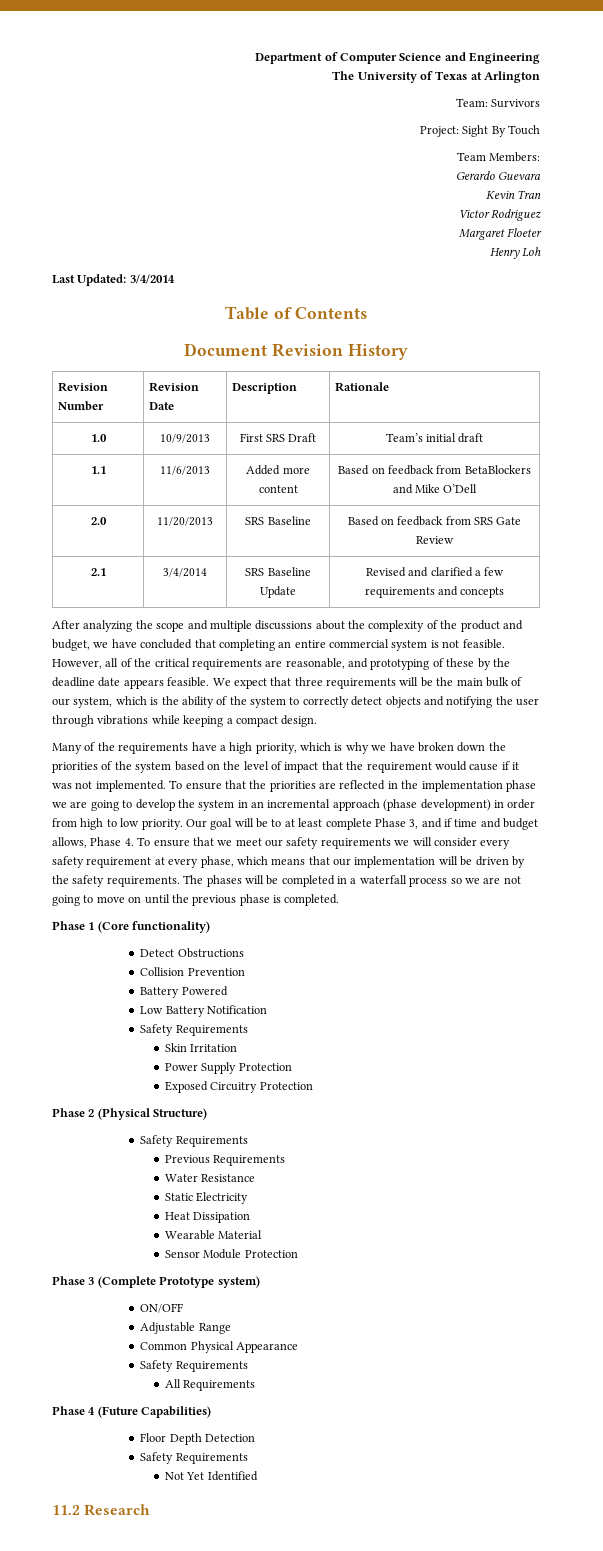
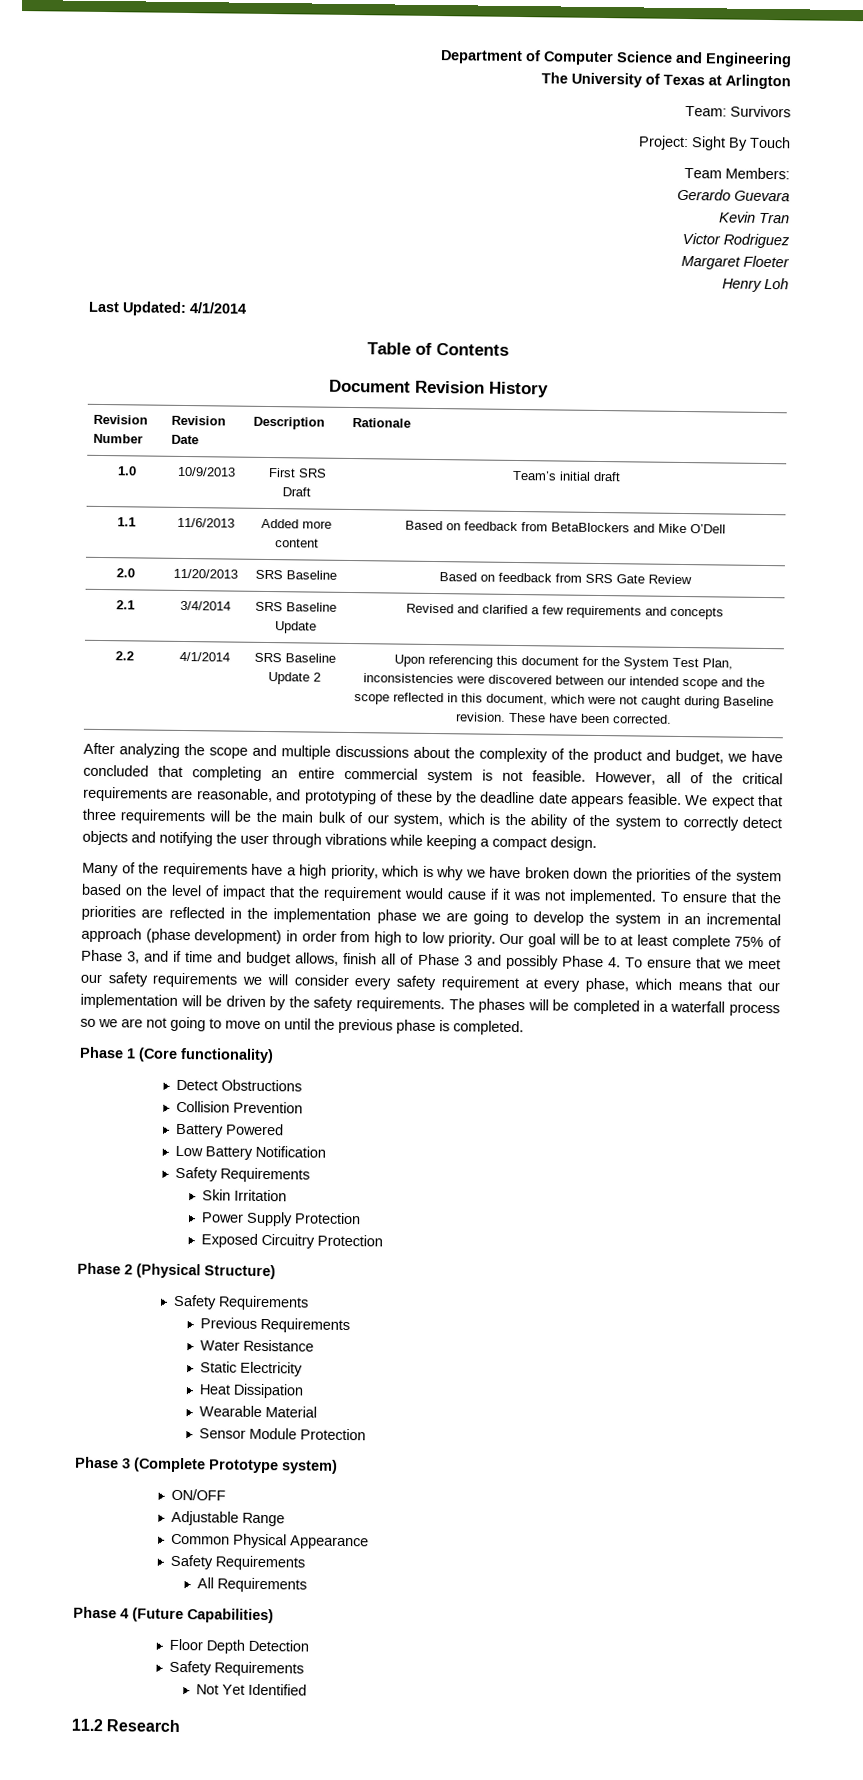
[129,274,175,284] 3/4/2014 -> [189,302,247,314] 4/1/2014
(505, 592) none -> [114,651,134,661] [178,651,230,662] [253,652,336,663] [268,672,321,685] [394,654,733,670] [362,673,765,690] [353,692,774,709] [455,712,672,724] // 2.2 | 4/1/2014 | SRS Baseline Update 2 | Upon referencing this document for the System Test Plan, inconsistencies were discovered between our intended scope and the scope reflected in this document, which were not caught during Baseline revision. These have been corrected.
(372, 824) none -> [734,936,783,948] 75% of
(87, 842) none -> [343,952,559,970] finish all of Phase 3 and possibly

